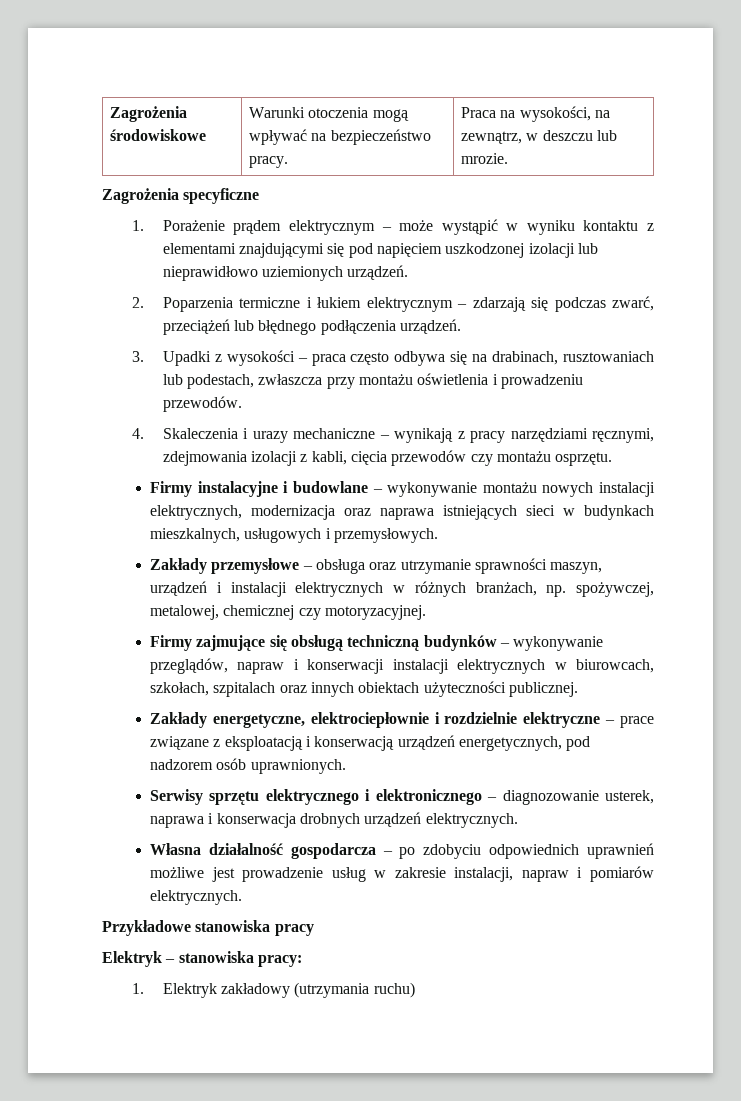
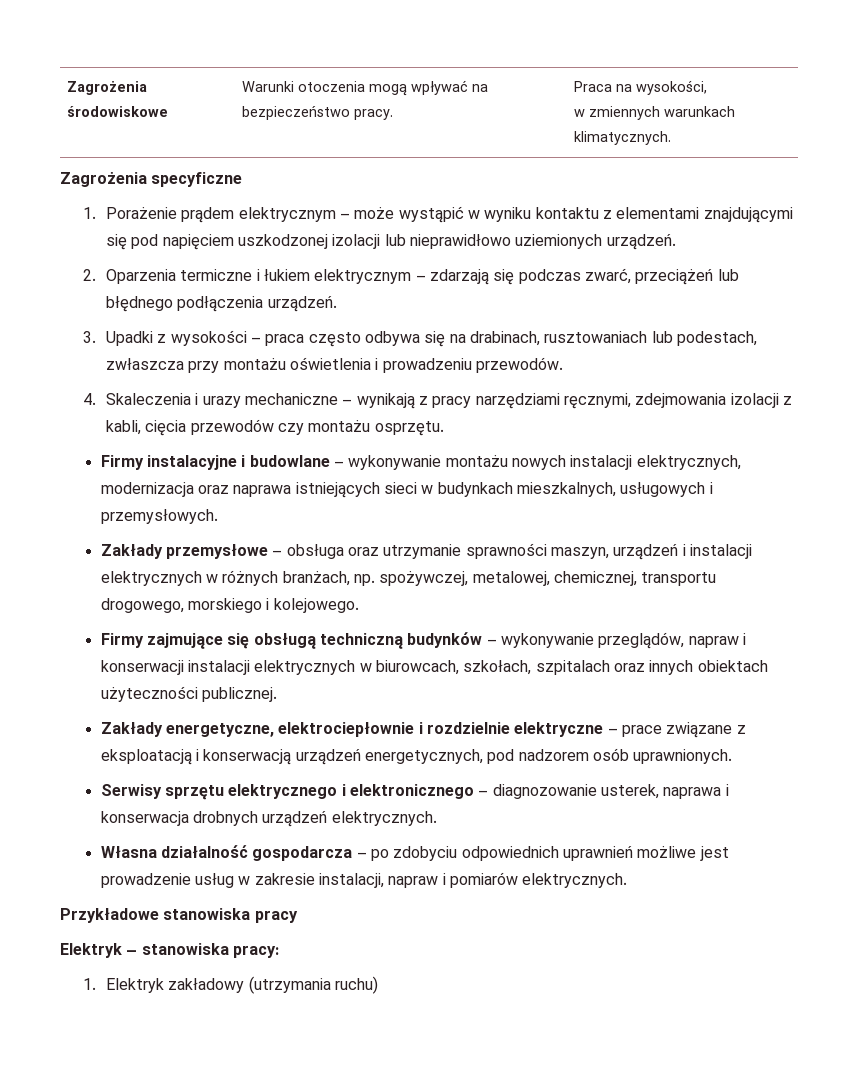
[594,110,610,118] [461,130,617,144] [461,153,509,164] na zewnątrz, w deszczu lub mrozie. -> [574,106,736,120] [574,131,672,145] // w zmiennych warunkach klimatycznych.
[162,297,233,312] Poparzenia -> [106,269,177,284] Oparzenia
[223,605,426,620] chemicznej czy motoryzacyjnej. -> [553,571,717,586] [100,598,359,613] chemicznej, transportu drogowego, morskiego i kolejowego.

